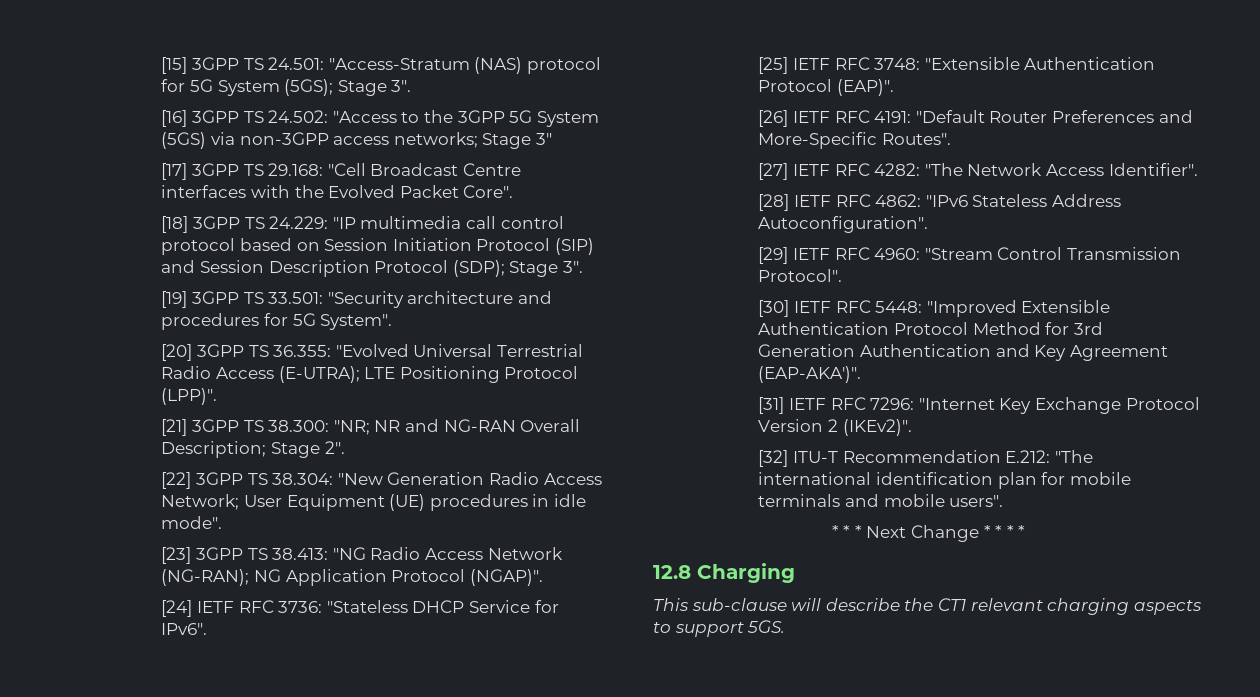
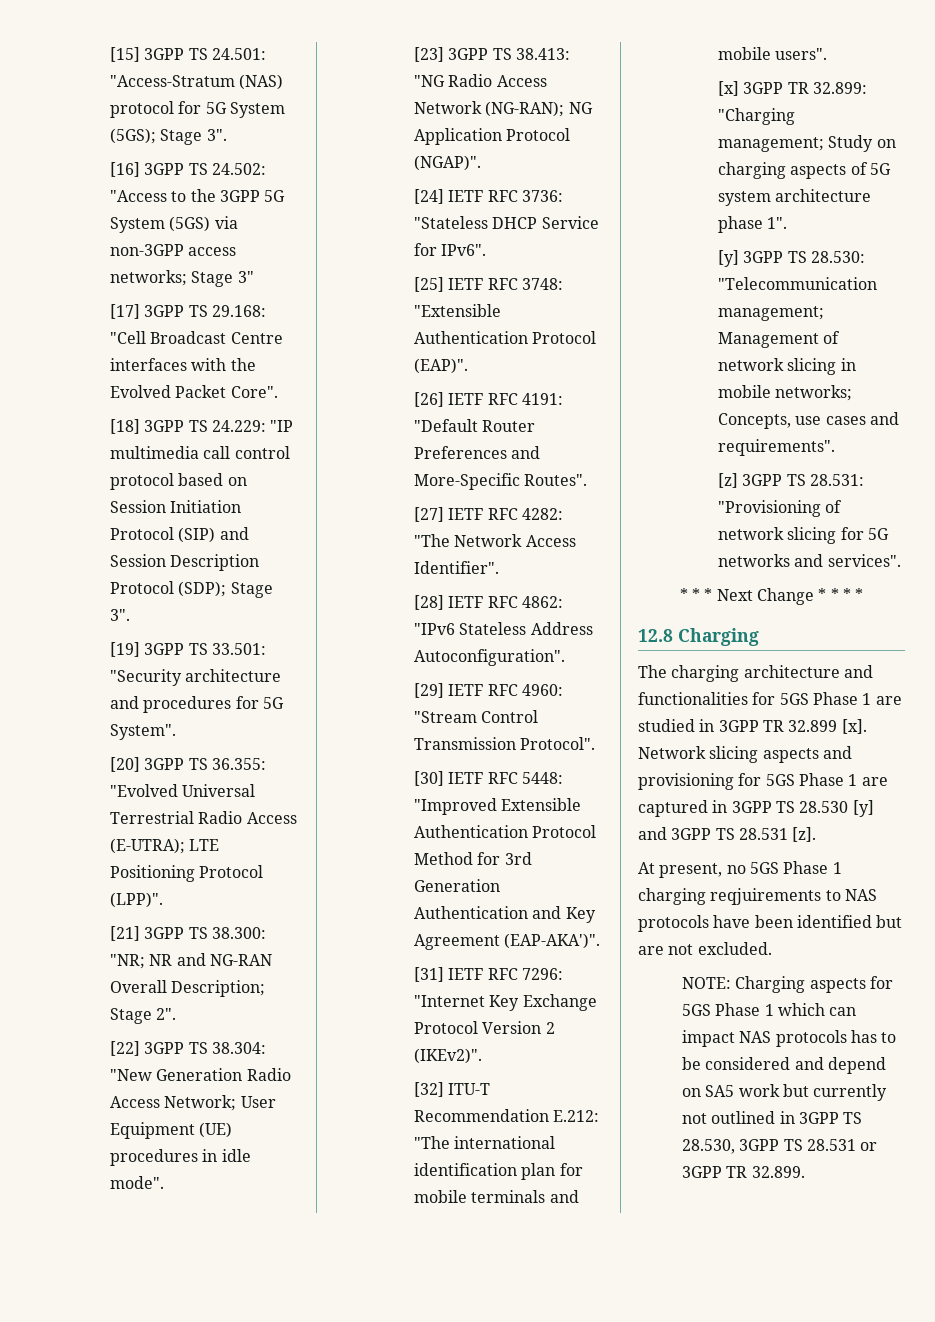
(1004, 501) none -> [718,81,868,96] [718,108,796,125] [718,135,896,152] [718,162,892,179] [718,189,872,206] [718,216,788,233] [718,250,866,267] [718,277,878,290] [718,306,825,321] [718,331,841,348] [718,358,856,375] [718,385,853,401] [718,412,900,429] [718,439,836,456] [718,473,865,488] [718,500,843,517] [718,527,890,544] [718,554,901,567] // [x] 3GPP TR 32.899: "Charging management; Study on charging aspects of 5G system architecture phase 1". // [y] 3GPP TS 28.530: "Telecommunication management; Management of network slicing in mobile networks; Concepts, use cases and requirements". // [z] 3GPP TS 28.531: "Provisioning of network slicing for 5G networks and services".
[653,598,1201,615] [653,620,786,637] This sub-clause will describe the CT1 relevant charging aspects to support 5GS. -> [638,665,873,682] [638,692,902,705] [638,719,867,734] [638,746,852,763] [638,773,888,790] [638,800,874,817] [638,827,817,842] [638,861,842,878] [638,888,877,905] [638,915,903,932] [638,942,772,955] [682,976,894,993] [682,1003,857,1016] [682,1030,897,1047] [682,1057,887,1074] [682,1084,888,1101] [682,1111,863,1124] [682,1139,878,1154] [682,1166,805,1178] The charging architecture and functionalities for 5GS Phase 1 are studied in 3GPP TR 32.899 [x]. Network slicing aspects and provisioning for 5GS Phase 1 are captured in 3GPP TS 28.530 [y] and 3GPP TS 28.531 [z]. // At present, no 5GS Phase 1 charging reqjuirements to NAS protocols have been identified but are not excluded. // NOTE: Charging aspects for 5GS Phase 1 which can impact NAS protocols has to be considered and depend on SA5 work but currently not outlined in 3GPP TS 28.530, 3GPP TS 28.531 or 3GPP TR 32.899.

